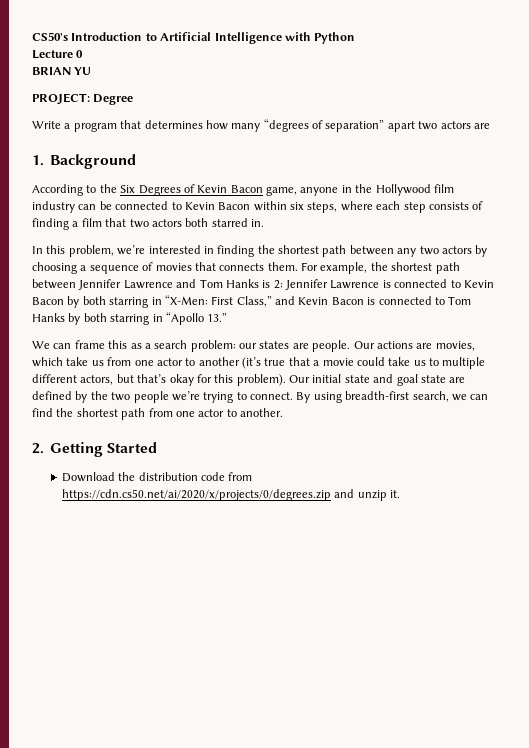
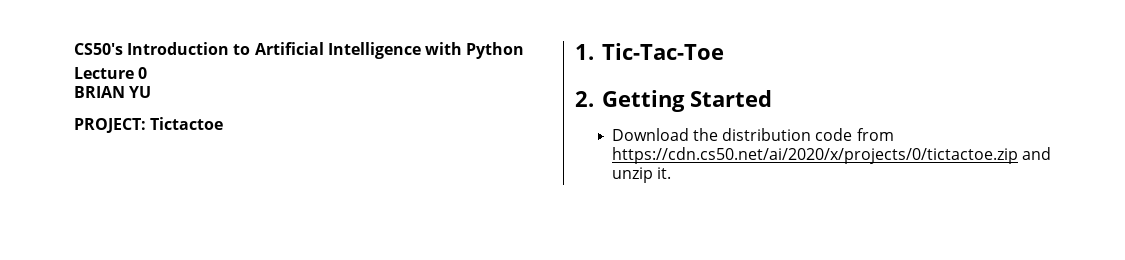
[93,94,134,105] [32,119,490,132] [32,154,137,169] [32,184,454,196] [32,201,484,213] [32,218,264,230] [32,245,488,257] [32,262,460,274] [32,279,494,290] [32,295,472,308] [32,312,228,325] [32,340,475,352] [32,357,486,369] [32,374,466,386] [32,391,489,403] [32,408,283,420] Degree // Write a program that determines how many “degrees of separation” apart two actors are // 1. Background // According to the Six Degrees of Kevin Bacon game, anyone in the Hollywood film industry can be connected to Kevin Bacon within six steps, where each step consists of finding a film that two actors both starred in. // In this problem, we’re interested in finding the shortest path between any two actors by choosing a sequence of movies that connects them. For example, the shortest path between Jennifer Lawrence and Tom Hanks is 2: Jennifer Lawrence is connected to Kevin Bacon by both starring in “X-Men: First Class,” and Kevin Bacon is connected to Tom Hanks by both starring in “Apollo 13.” // We can frame this as a search problem: our states are people. Our actions are movies, which take us from one actor to another (it’s true that a movie could take us to multiple different actors, but that’s okay for this problem). Our initial state and goal state are defined by the two people we’re trying to connect. By using breadth-first search, we can find the shortest path from one actor to another. -> [150,117,224,130] [575,43,724,60] Tictactoe // 1. Tic-Tac-Toe
[61,489,331,501] https://cdn.cs50.net/ai/2020/x/projects/0/degrees.zip -> [611,147,1018,164] https://cdn.cs50.net/ai/2020/x/projects/0/tictactoe.zip

